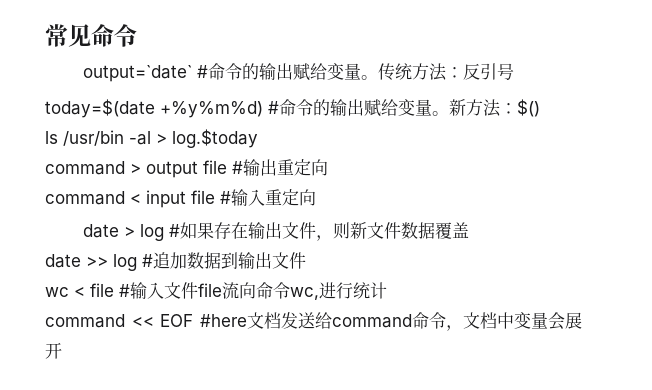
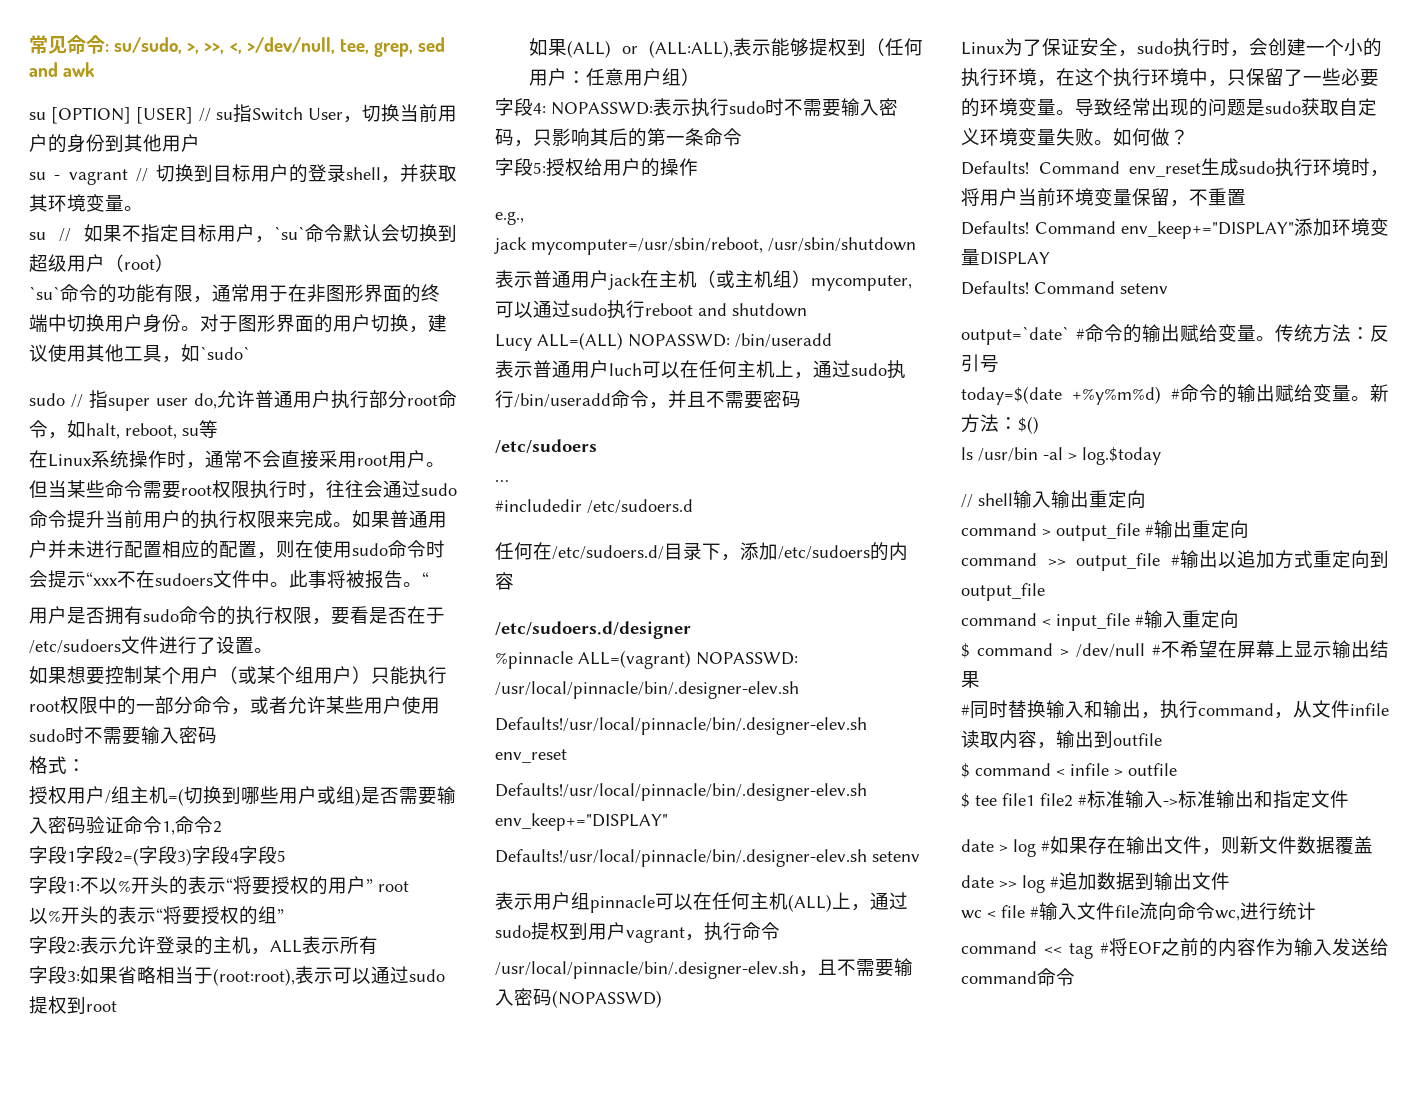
(137, 35) none -> [105,37,446,57] [29,62,96,77] [29,104,457,124] [29,134,200,153] [29,164,457,185] [29,194,143,212] [29,224,457,243] [29,254,174,272] [29,284,440,303] [29,314,447,333] [29,344,250,363] [29,390,457,411] [29,420,218,439] [29,450,445,469] [29,480,457,499] [29,510,447,529] [29,540,445,559] [29,570,429,589] [29,606,445,625] [29,636,273,654] [29,666,447,685] [29,696,440,715] [29,726,217,745] [29,756,86,774] [29,786,456,806] [29,816,222,835] [29,846,286,866] [29,876,409,895] [29,906,284,925] [29,936,378,955] [29,966,445,986] [29,996,117,1014] [529,38,923,58] [529,68,701,86] [495,98,898,117] [495,128,742,147] [495,158,698,177] [495,211,524,225] [494,237,916,255] [495,270,912,291] [495,300,807,319] [495,332,832,351] [495,360,906,379] [495,390,801,409] [495,439,597,454] [495,479,509,482] [495,499,693,514] [495,542,908,561] [495,572,514,590] [495,621,691,639] [495,650,798,669] [495,681,799,699] [495,717,867,735] [495,749,567,763] [495,783,867,801] [495,813,668,831] [495,849,920,867] [495,892,908,913] [495,922,780,943] [495,958,913,979] [495,988,662,1008] [961,38,1382,57] [961,68,1379,87] [961,98,1377,117] [961,128,1189,146] [961,158,1389,177] [961,188,1246,207] [961,218,1389,239] [961,249,1050,266] [961,281,1168,295] : su/sudo, >, >>, <, >/dev/null, tee, grep, sed and awk // su [OPTION] [USER] // su指Switch User，切换当前用户的身份到其他用户 // su - vagrant // 切换到目标用户的登录shell，并获取其环境变量。 // su // 如果不指定目标用户，`su`命令默认会切换到超级用户（root） // `su`命令的功能有限，通常用于在非图形界面的终端中切换用户身份。对于图形界面的用户切换，建议使用其他工具，如`sudo` // sudo // 指super user do,允许普通用户执行部分root命令，如halt, reboot, su等 // 在Linux系统操作时，通常不会直接采用root用户。但当某些命令需要root权限执行时，往往会通过sudo命令提升当前用户的执行权限来完成。如果普通用户并未进行配置相应的配置，则在使用sudo命令时会提示“xxx不在sudoers文件中。此事将被报告。“ // 用户是否拥有sudo命令的执行权限，要看是否在于/etc/sudoers文件进行了设置。 // 如果想要控制某个用户（或某个组用户）只能执行root权限中的一部分命令，或者允许某些用户使用sudo时不需要输入密码 // 格式： // 授权用户/组主机=(切换到哪些用户或组)是否需要输入密码验证命令1,命令2 // 字段1字段2=(字段3)字段4字段5 // 字段1:不以%开头的表示“将要授权的用户” root // 以%开头的表示“将要授权的组” // 字段2:表示允许登录的主机，ALL表示所有 // 字段3:如果省略相当于(root:root),表示可以通过sudo提权到root // 如果(ALL) or (ALL:ALL),表示能够提权到（任何用户：任意用户组） // 字段4: NOPASSWD:表示执行sudo时不需要输入密码，只影响其后的第一条命令 // 字段5:授权给用户的操作 // e.g., // jack mycomputer=/usr/sbin/reboot, /usr/sbin/shutdown // 表示普通用户jack在主机（或主机组）mycomputer,可以通过sudo执行reboot and shutdown // Lucy ALL=(ALL) NOPASSWD: /bin/useradd // 表示普通用户luch可以在任何主机上，通过sudo执行/bin/useradd命令，并且不需要密码 // /etc/sudoers // … // #includedir /etc/sudoers.d // 任何在/etc/sudoers.d/目录下，添加/etc/sudoers的内容 // /etc/sudoers.d/designer // %pinnacle ALL=(vagrant) NOPASSWD: /usr/local/pinnacle/bin/.designer-elev.sh // Defaults!/usr/local/pinnacle/bin/.designer-elev.sh env_reset // Defaults!/usr/local/pinnacle/bin/.designer-elev.sh env_keep+="DISPLAY" // Defaults!/usr/local/pinnacle/bin/.designer-elev.sh setenv // 表示用户组pinnacle可以在任何主机(ALL)上，通过sudo提权到用户vagrant，执行命令 // /usr/local/pinnacle/bin/.designer-elev.sh，且不需要输入密码(NOPASSWD) // Linux为了保证安全，sudo执行时，会创建一个小的执行环境，在这个执行环境中，只保留了一些必要的环境变量。导致经常出现的问题是sudo获取自定义环境变量失败。如何做？ // Defaults! Command env_reset生成sudo执行环境时，将用户当前环境变量保留，不重置 // Defaults! Command env_keep+="DISPLAY"添加环境变量DISPLAY // Defaults! Command setenv
[45,160,227,178] // command > output file -> [961,490,1146,509] [961,523,1140,541] // // shell输入输出重定向 // command > output_file
[45,190,215,208] // command < input file -> [961,550,1389,571] [961,583,1045,601] [961,613,1130,631] // command >> output_file #输出以追加方式重定向到output_file // command < input_file
(316, 197) none -> [961,640,1389,659] [961,671,980,688] [961,700,1389,719] [961,730,1162,749] [961,763,1177,778] [961,790,1349,809] // $ command > /dev/null #不希望在屏幕上显示输出结果 // #同时替换输入和输出，执行command，从文件infile读取内容，输出到outfile // $ command < infile > outfile // $ tee file1 file2 #标准输入->标准输出和指定文件
[160,312,582,331] [45,342,62,359] EOF #here文档发送给command命令，文档中变量会展开 -> [1069,938,1389,959] [961,968,1075,986] tag #将EOF之前的内容作为输入发送给command命令

